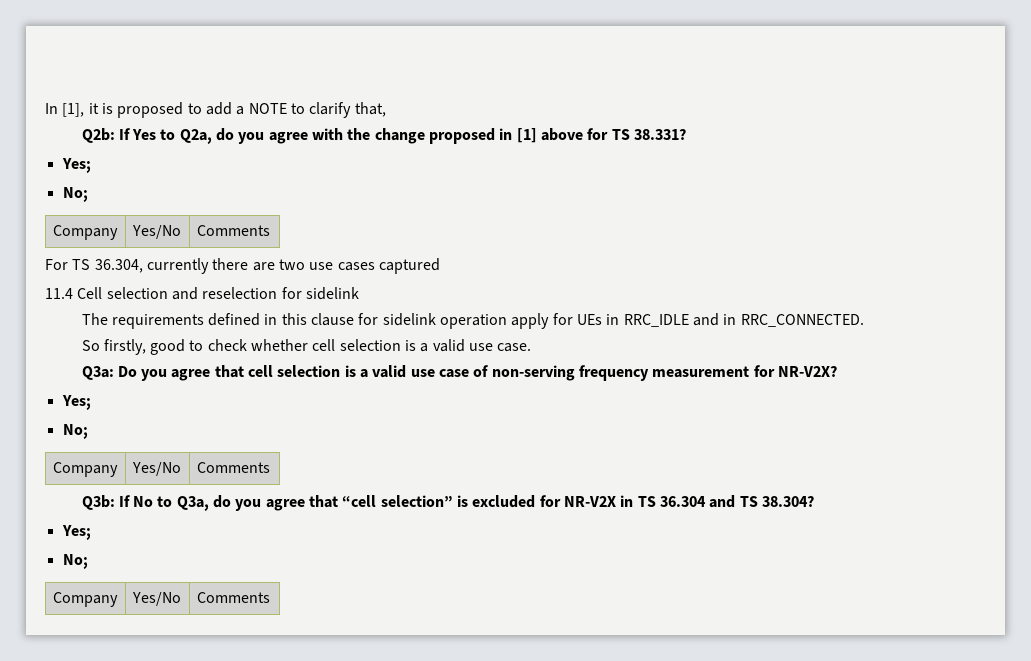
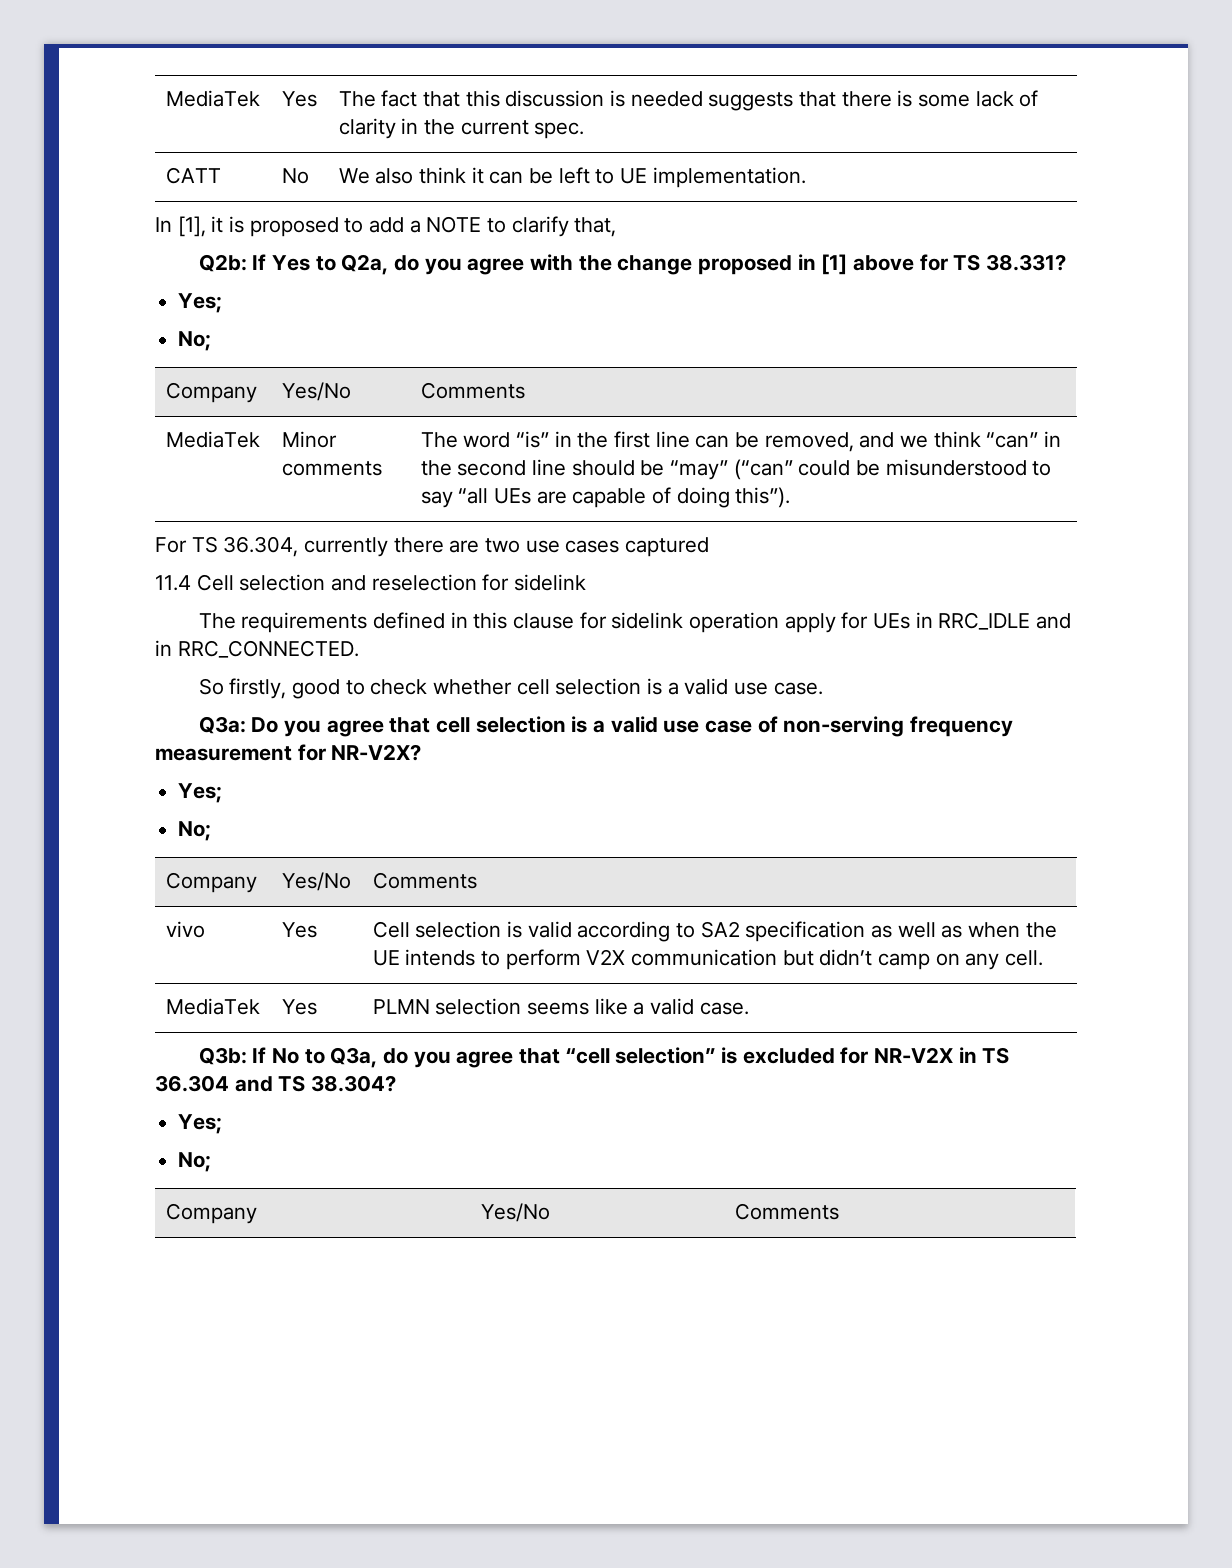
(45, 108) none -> [165,90,260,107] [281,91,317,107] [338,90,1039,111] [338,118,585,139] [165,167,221,184] [281,168,309,184] [338,167,806,188] MediaTek | Yes | The fact that this discussion is needed suggests that there is some lack of clarity in the current spec. // CATT | No | We also think it can be left to UE implementation. //
(270, 230) none -> [165,431,260,448] [281,431,337,448] [281,461,382,476] [420,431,1062,452] [420,459,1052,480] [420,487,791,508] // MediaTek | Minor comments | The word “is” in the first line can be removed, and we think “can” in the second line should be “may” (“can” could be misunderstood to say “all UEs are capable of doing this”).
(270, 467) none -> [165,921,205,938] [281,922,317,938] [372,921,1057,942] [372,949,1044,970] [165,998,260,1015] [281,999,317,1015] [372,998,749,1015] // vivo | Yes | Cell selection is valid according to SA2 specification as well as when the UE intends to perform V2X communication but didn’t camp on any cell. // MediaTek | Yes | PLMN selection seems like a valid case.

